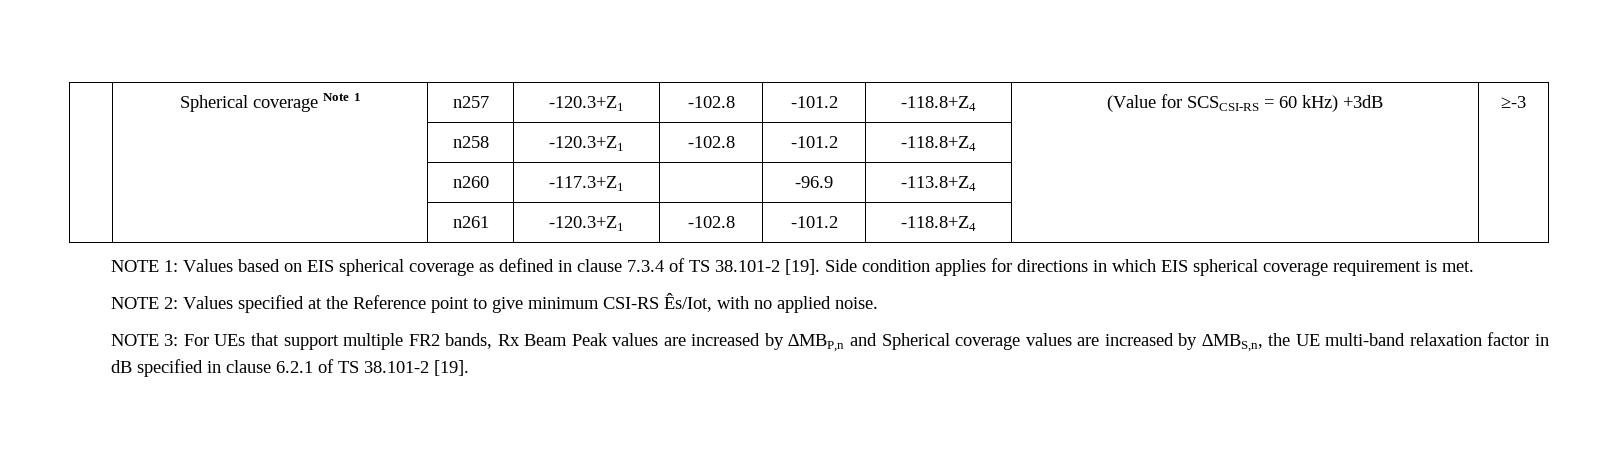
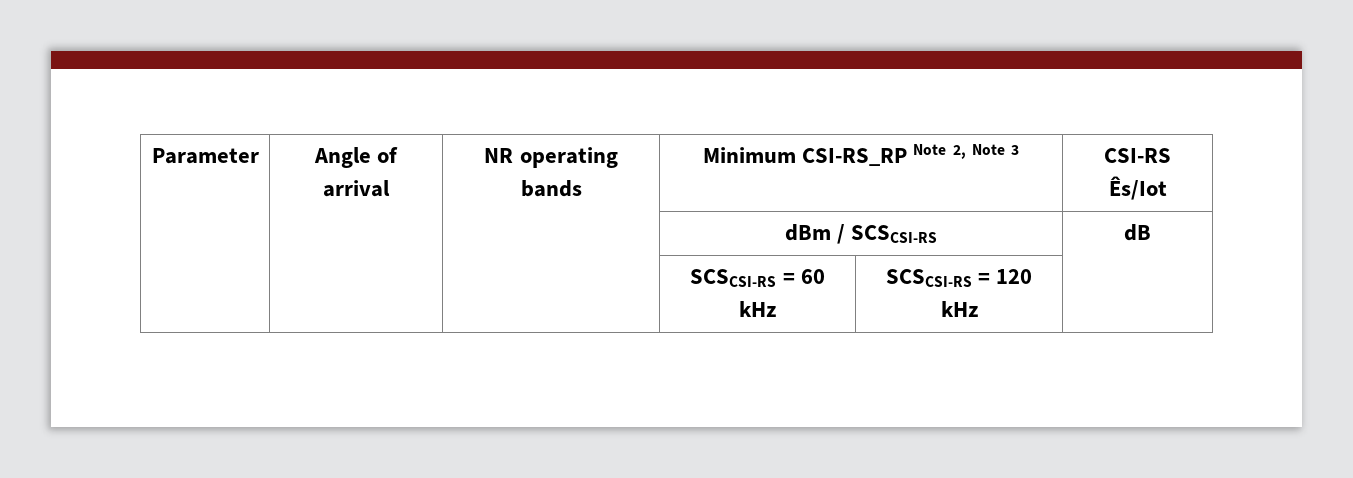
[179,93,361,112] [452,96,489,108] [549,96,624,111] [687,96,735,108] [790,96,838,108] [901,96,976,111] [1107,94,1383,112] [1501,96,1526,108] [452,136,489,148] [549,136,624,151] [687,136,735,148] [790,136,838,148] [901,136,976,151] [452,176,489,188] [549,176,624,191] [795,176,833,188] [901,176,976,191] [452,216,489,228] [549,216,624,231] [687,216,735,228] [790,216,838,228] [901,216,976,231] [110,258,1474,276] [110,293,878,313] [110,332,1550,352] [110,359,469,377] | Spherical coverage Note 1 | n257 | -120.3+Z1 | -102.8 | -101.2 | -118.8+Z4 | (Value for SCSCSI-RS = 60 kHz) +3dB | ≥-3 // | | n258 | -120.3+Z1 | -102.8 | -101.2 | -118.8+Z4 | | // | | n260 | -117.3+Z1 | | -96.9 | -113.8+Z4 | | // | | n261 | -120.3+Z1 | -102.8 | -101.2 | -118.8+Z4 | | // NOTE 1: Values based on EIS spherical coverage as defined in clause 7.3.4 of TS 38.101-2 [19]. Side condition applies for directions in which EIS spherical coverage requirement is met. // NOTE 2: Values specified at the Reference point to give minimum CSI-RS Ês/Iot, with no applied noise. // NOTE 3: For UEs that support multiple FR2 bands, Rx Beam Peak values are increased by ∆MBP,n and Spherical coverage values are increased by ∆MBS,n, the UE multi-band relaxation factor in dB specified in clause 6.2.1 of TS 38.101-2 [19]. -> [151,148,259,164] [313,147,399,168] [323,180,390,197] [484,147,618,168] [520,180,582,197] [703,144,1019,166] [1104,148,1171,163] [1108,176,1167,200] [784,224,938,244] [1124,224,1151,241] [690,269,825,287] [739,301,776,317] [885,269,1033,287] [940,301,978,317] Parameter | Angle of arrival | NR operating bands | Minimum CSI-RS_RP Note 2, Note 3 | CSI-RS Ês/Iot // | | | dBm / SCSCSI-RS | dB // | | | SCSCSI-RS = 60 kHz | SCSCSI-RS = 120 kHz |

